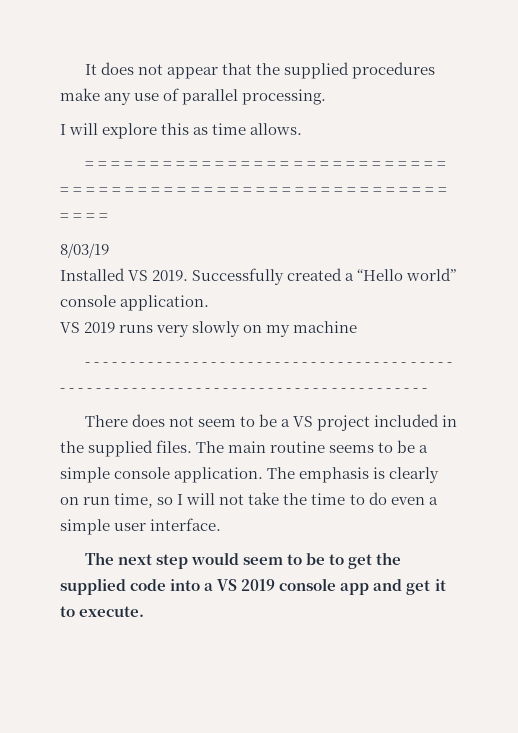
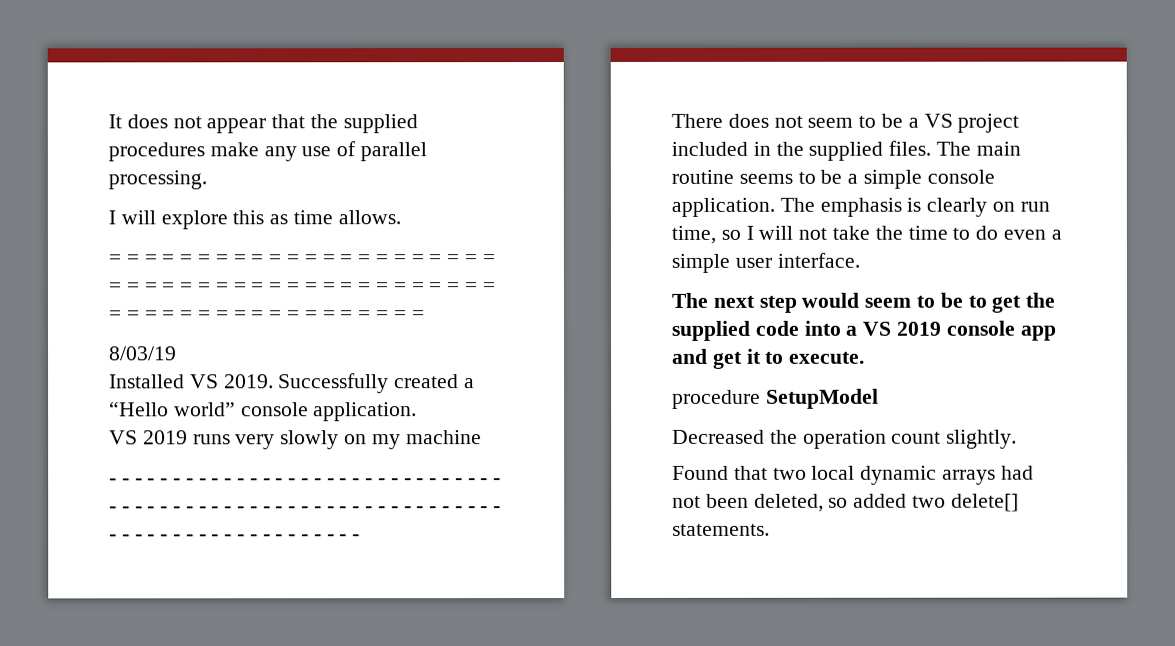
(145, 611) none -> [672,388,879,409] [672,429,1018,449] [672,465,1034,485] [672,493,1019,512] [672,523,770,536] // procedure SetupModel // Decreased the operation count slightly. // Found that two local dynamic arrays had not been deleted, so added two delete[] statements.

